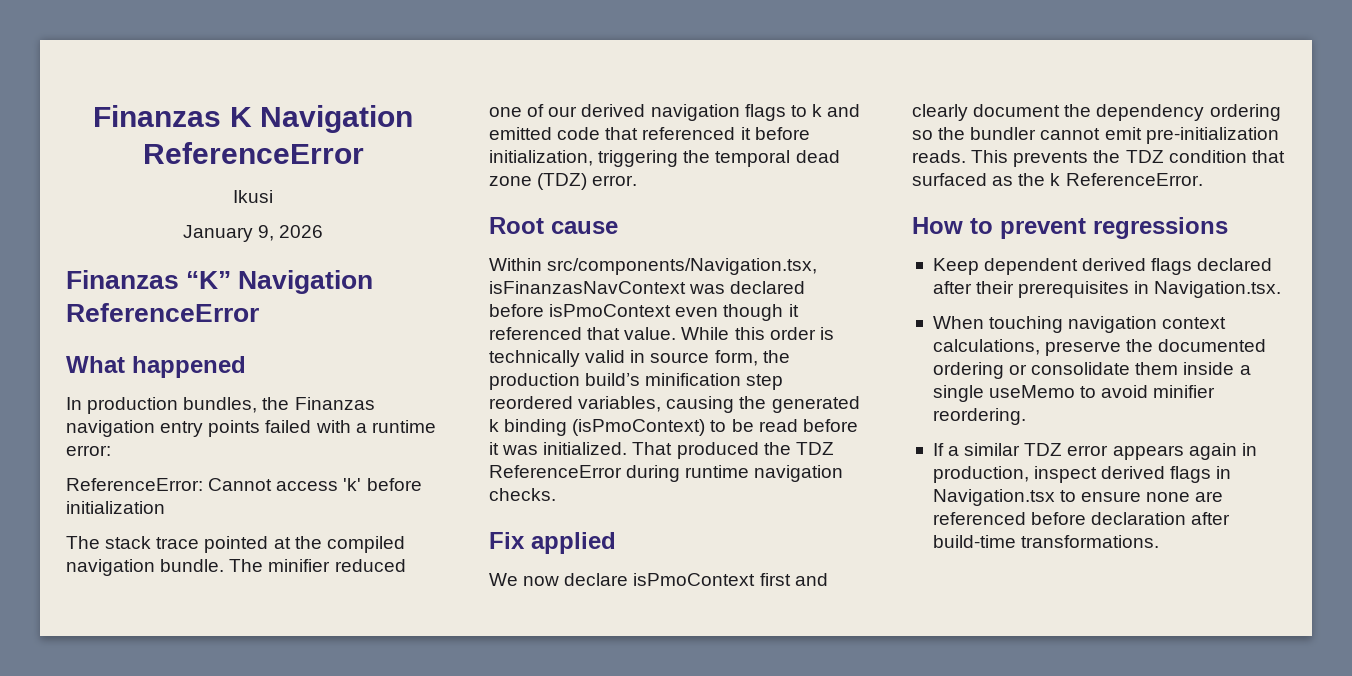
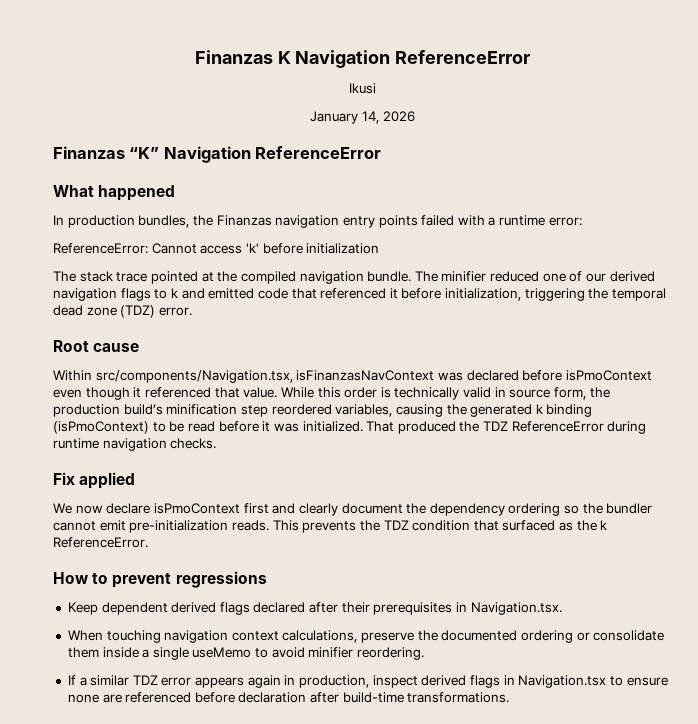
[258,225,274,241] 9, -> [362,111,379,124] 14,

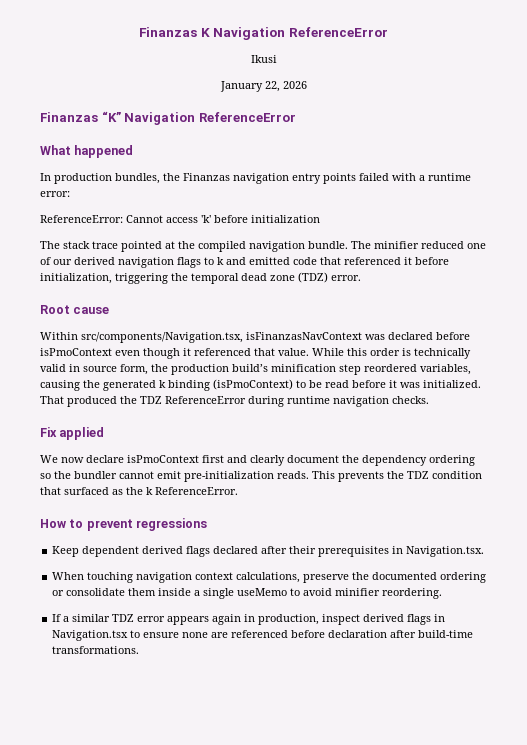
[362,111,379,124] 14, -> [264,81,280,92] 22,

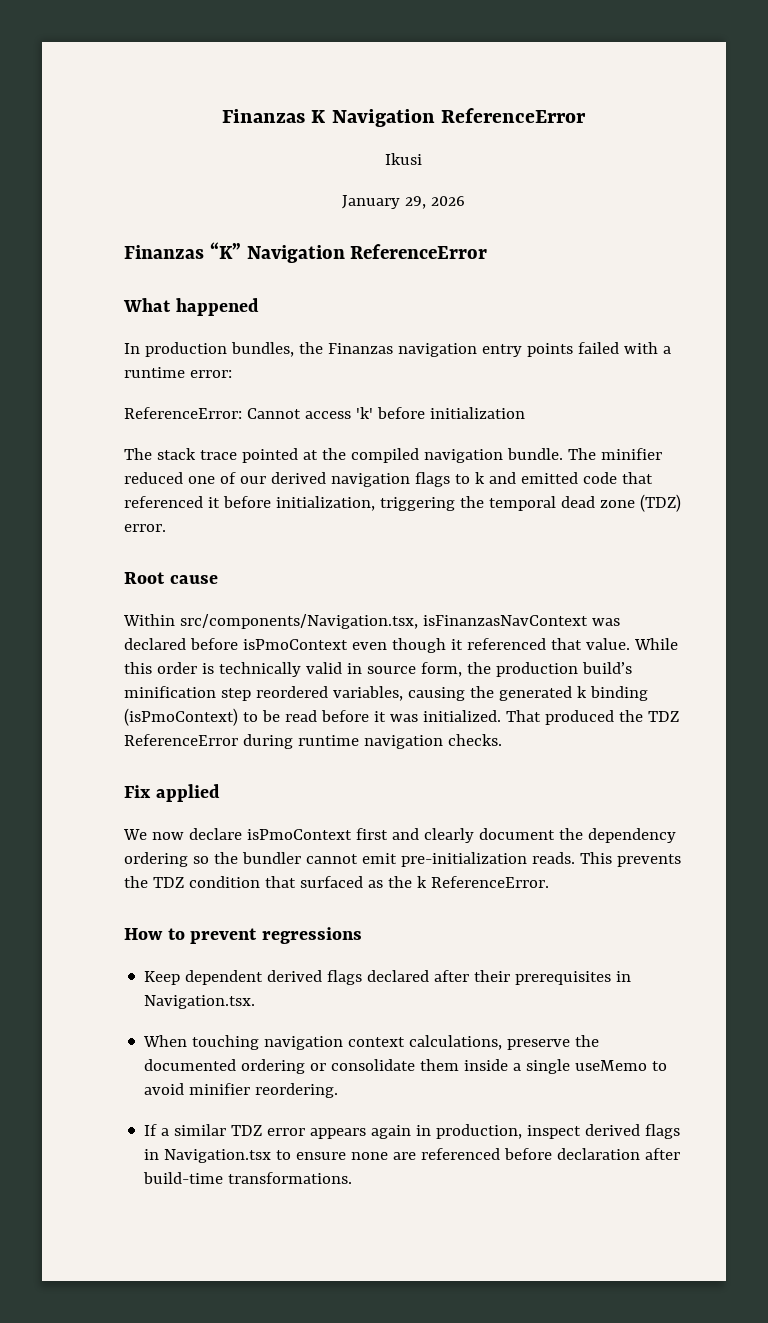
[264,81,280,92] 22, -> [405,196,426,209] 29,

